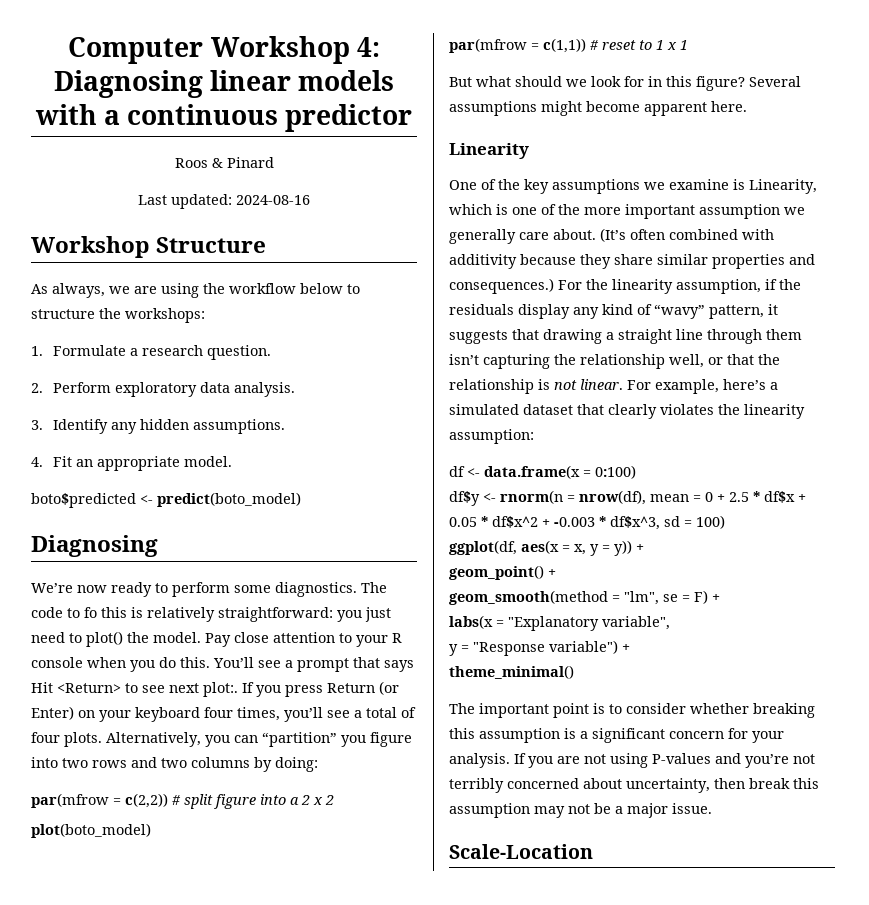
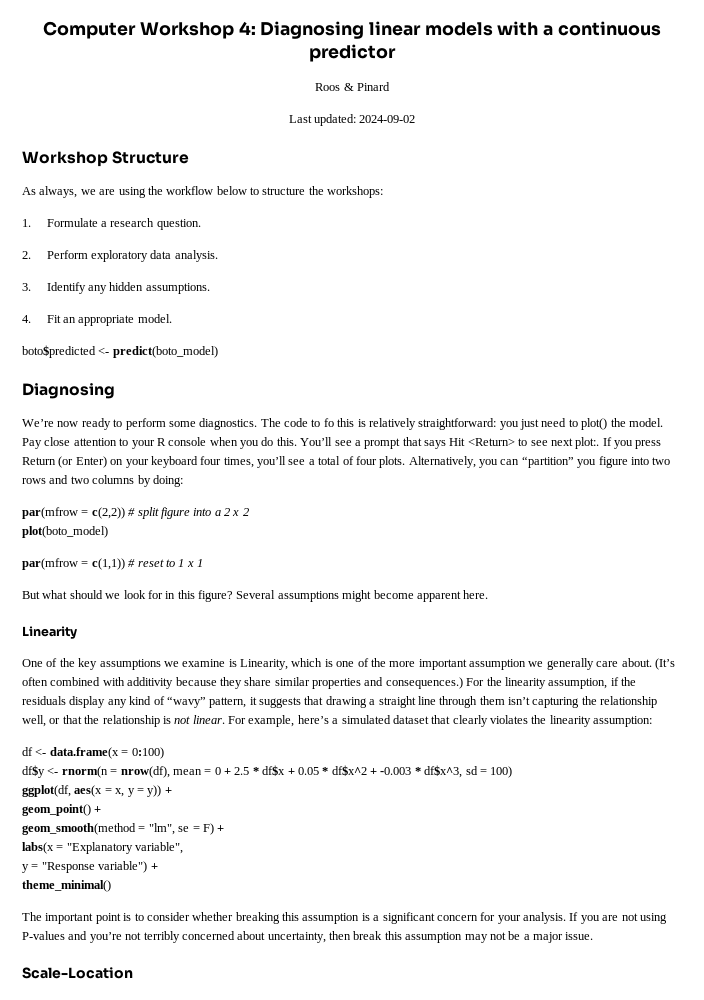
[236,195,310,205] 2024-08-16 -> [359,115,416,123] 2024-09-02

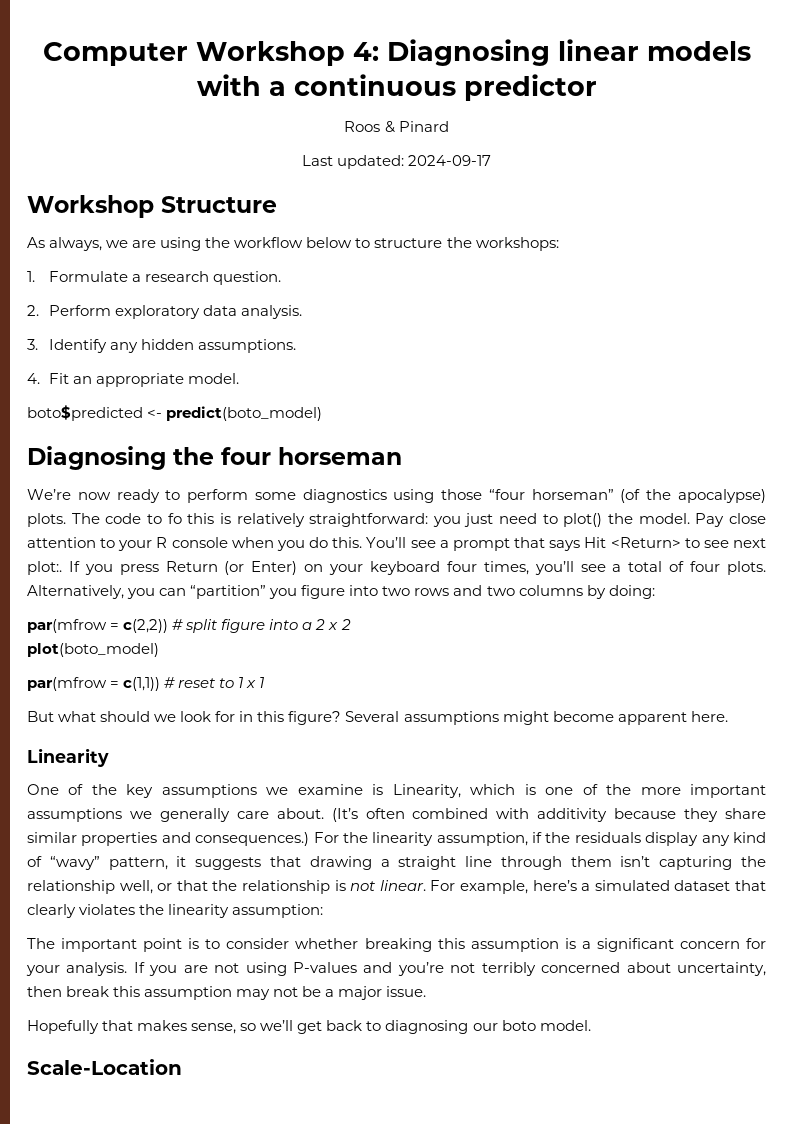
[359,115,416,123] 2024-09-02 -> [408,155,492,166] 2024-09-17
(115, 391) none -> [173,447,402,465] the four horseman
[199,418,258,430] diagnostics. -> [302,489,766,503] [27,513,66,527] diagnostics using those “four horseman” (of the apocalypse) plots.
[469,659,526,670] assumption -> [27,808,122,822] assumptions
[22,747,164,759] [22,765,513,778] [22,785,172,797] [22,804,102,816] [22,823,225,835] [22,842,184,854] [22,861,158,873] [22,880,111,892] // df <- data.frame(x = 0:100) // df$y <- rnorm(n = nrow(df), mean = 0 + 2.5 * df$x + 0.05 * df$x^2 + -0.003 * df$x^3, sd = 100) // ggplot(df, aes(x = x, y = y)) + // geom_point() + // geom_smooth(method = "lm", se = F) + // labs(x = "Explanatory variable", // y = "Response variable") + // theme_minimal() -> (324, 911) none
(594, 936) none -> [27,1020,591,1034] // Hopefully that makes sense, so we’ll get back to diagnosing our boto model.

